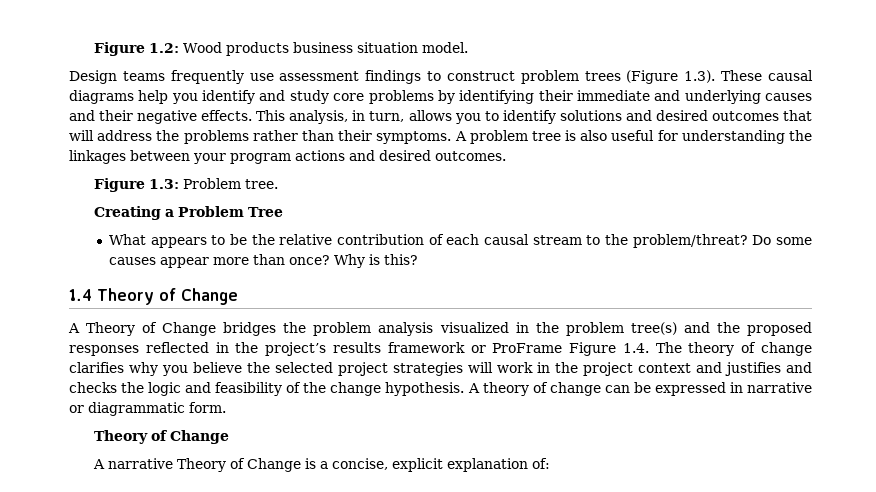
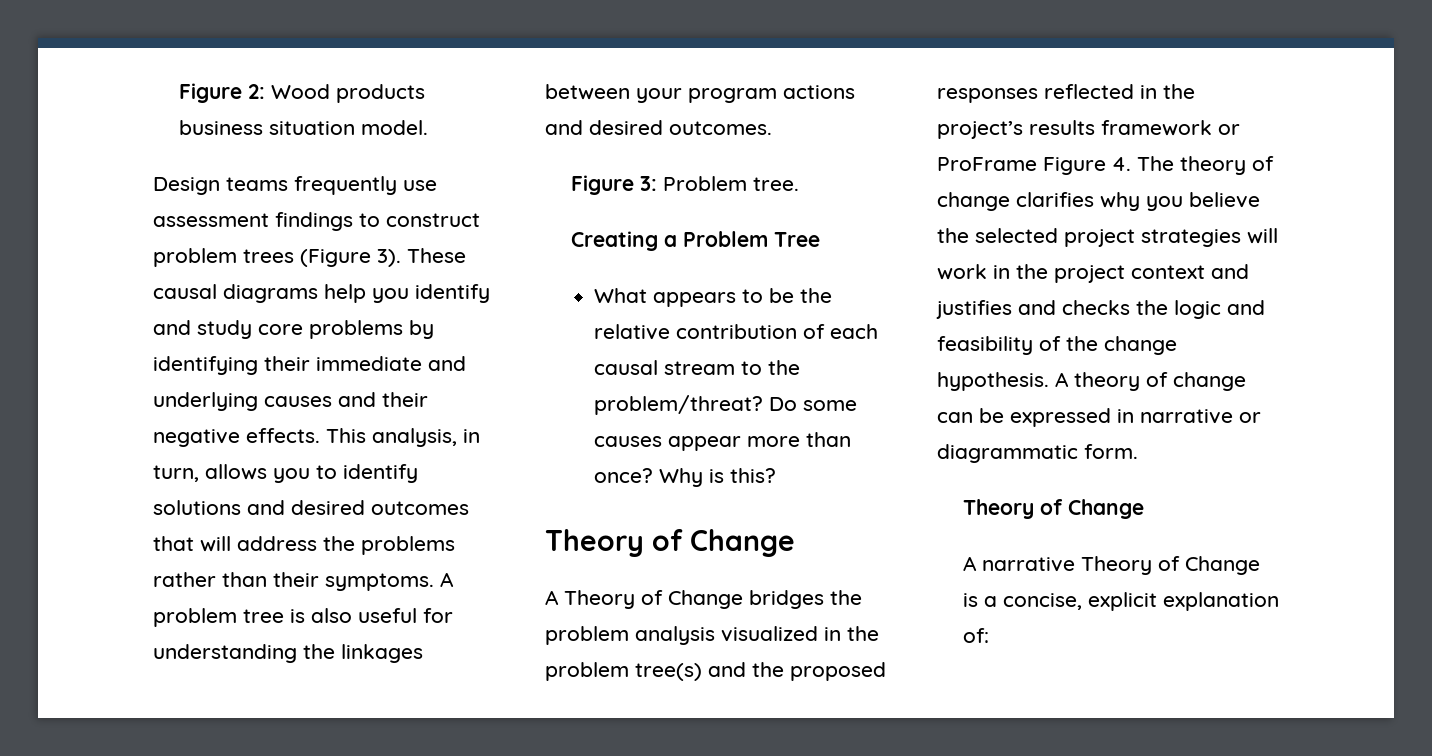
[94,42,180,56] Figure 1.2: -> [178,83,265,103] Figure 2:
[684,70,716,83] 1.3). -> [377,249,401,267] 3).
[149,179,180,189] 1.3: -> [639,176,657,191] 3:
[69,289,92,301] 1.4 -> (776, 475) none
[622,343,649,353] 1.4. -> [1112,157,1131,171] 4.

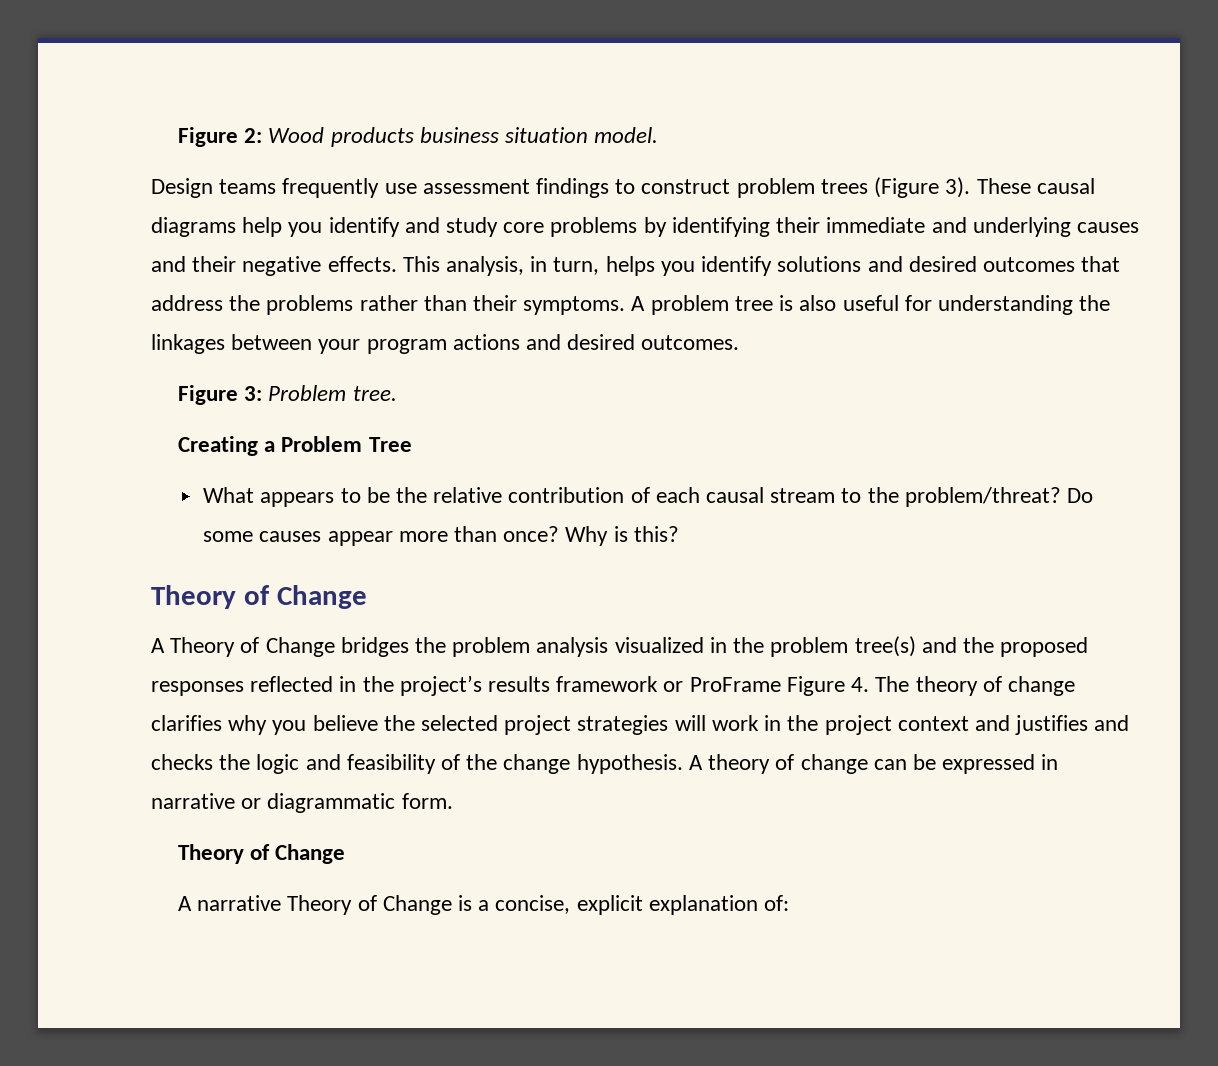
[205,464,337,483] allows you to -> [605,256,695,276] helps you
[200,536,231,552] will -> (1121, 264) none

